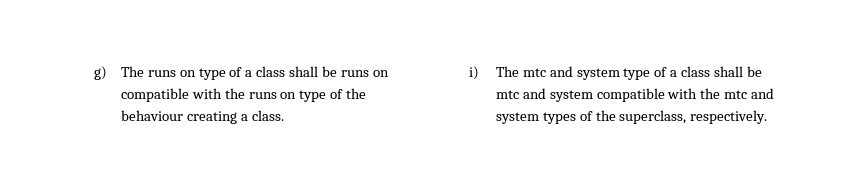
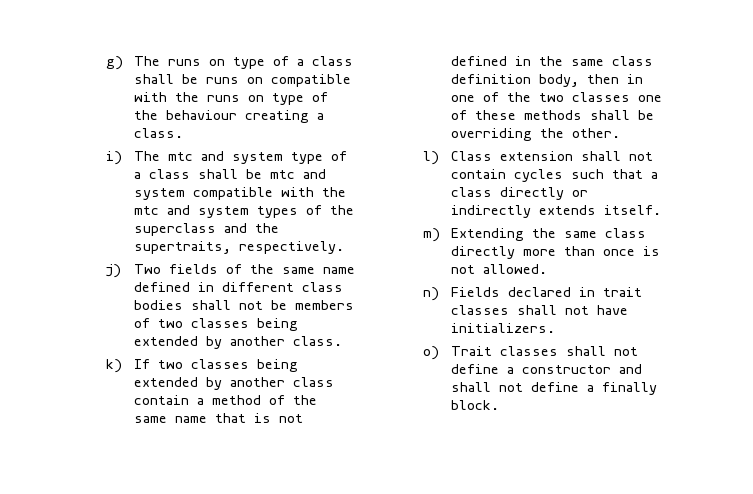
[619,110,768,124] superclass, respectively. -> [134,223,280,236] [134,241,345,254] [106,264,356,278] [134,282,344,292] [134,300,355,310] [134,318,299,331] [134,336,343,349] [106,359,299,373] [134,377,335,390] [134,395,318,405] [134,413,304,423] [451,56,654,66] [451,74,644,87] [451,92,663,102] [451,110,655,120] [451,128,621,141] [423,151,654,165] [451,169,659,182] [451,187,589,200] [451,205,662,218] [423,228,647,242] [451,246,661,259] [451,264,548,274] [423,287,643,301] [451,305,629,315] [451,323,556,333] [423,346,639,360] [451,364,643,374] [451,382,658,395] [451,400,500,410] superclass and the supertraits, respectively. // j) Two fields of the same name defined in different class bodies shall not be members of two classes being extended by another class. // k) If two classes being extended by another class contain a method of the same name that is not defined in the same class definition body, then in one of the two classes one of these methods shall be overriding the other. // l) Class extension shall not contain cycles such that a class directly or indirectly extends itself. // m) Extending the same class directly more than once is not allowed. // n) Fields declared in trait classes shall not have initializers. // o) Trait classes shall not define a constructor and shall not define a finally block.

